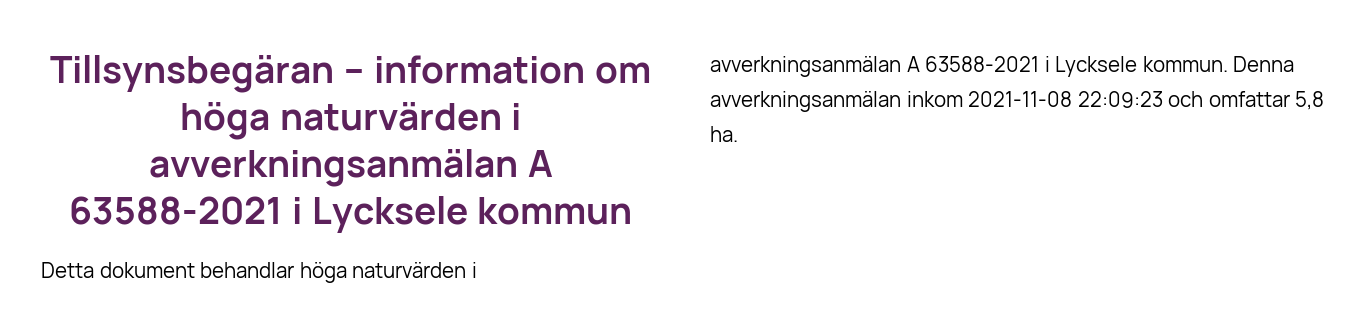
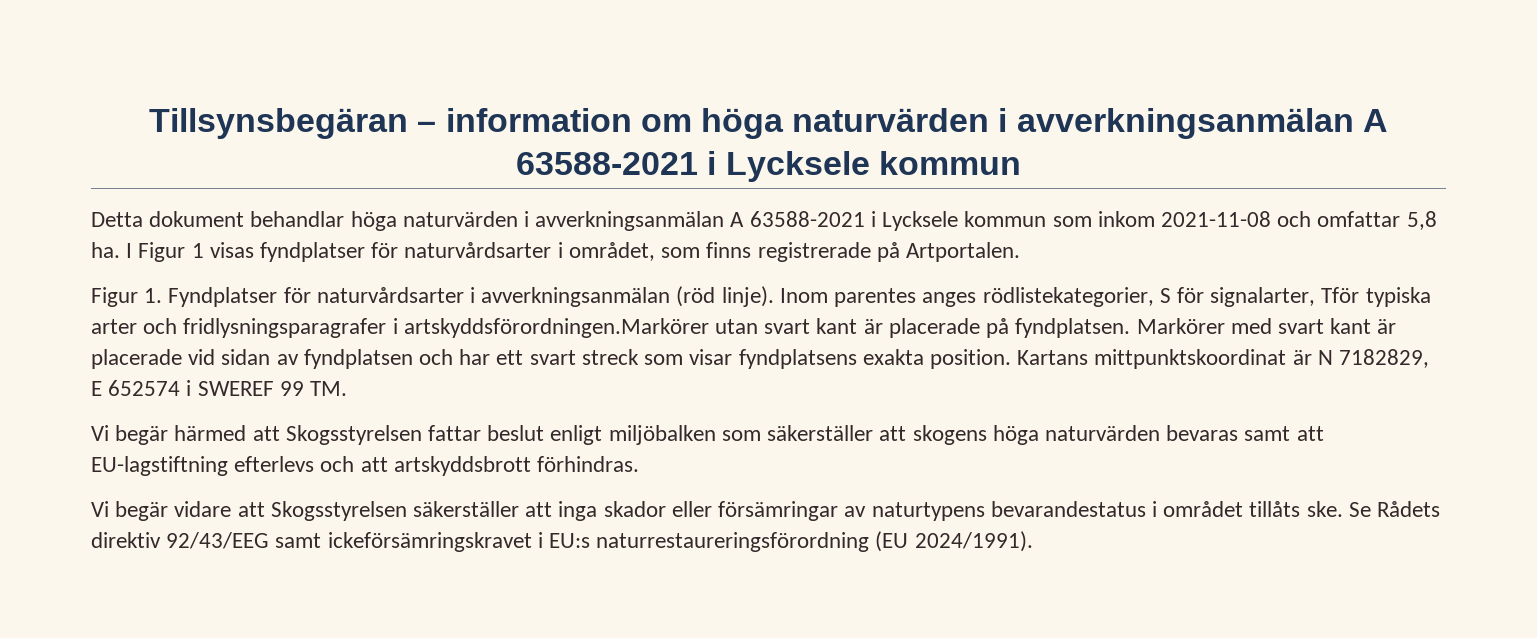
[1142,56,1295,72] [710,91,901,112] kommun. Denna avverkningsanmälan -> [964,211,1092,227] kommun som
[1077,91,1163,108] 22:09:23 -> (1271, 219) none
(738, 134) none -> [126,242,1020,262] [91,286,1431,307] [91,318,1397,338] [91,349,1429,369] [91,380,348,396] [91,425,1324,445] [91,456,640,476] [91,501,1440,521] [91,531,1033,552] I Figur 1 visas fyndplatser för naturvårdsarter i området, som finns registrerade på Artportalen. // Figur 1. Fyndplatser för naturvårdsarter i avverkningsanmälan (röd linje). Inom parentes anges rödlistekategorier, S för signalarter, Tför typiska arter och fridlysningsparagrafer i artskyddsförordningen.Markörer utan svart kant är placerade på fyndplatsen. Markörer med svart kant är placerade vid sidan av fyndplatsen och har ett svart streck som visar fyndplatsens exakta position. Kartans mittpunktskoordinat är N 7182829, E 652574 i SWEREF 99 TM. // Vi begär härmed att Skogsstyrelsen fattar beslut enligt miljöbalken som säkerställer att skogens höga naturvärden bevaras samt att EU-lagstiftning efterlevs och att artskyddsbrott förhindras. // Vi begär vidare att Skogsstyrelsen säkerställer att inga skador eller försämringar av naturtypens bevarandestatus i området tillåts ske. Se Rådets direktiv 92/43/EEG samt ickeförsämringskravet i EU:s naturrestaureringsförordning (EU 2024/1991).

